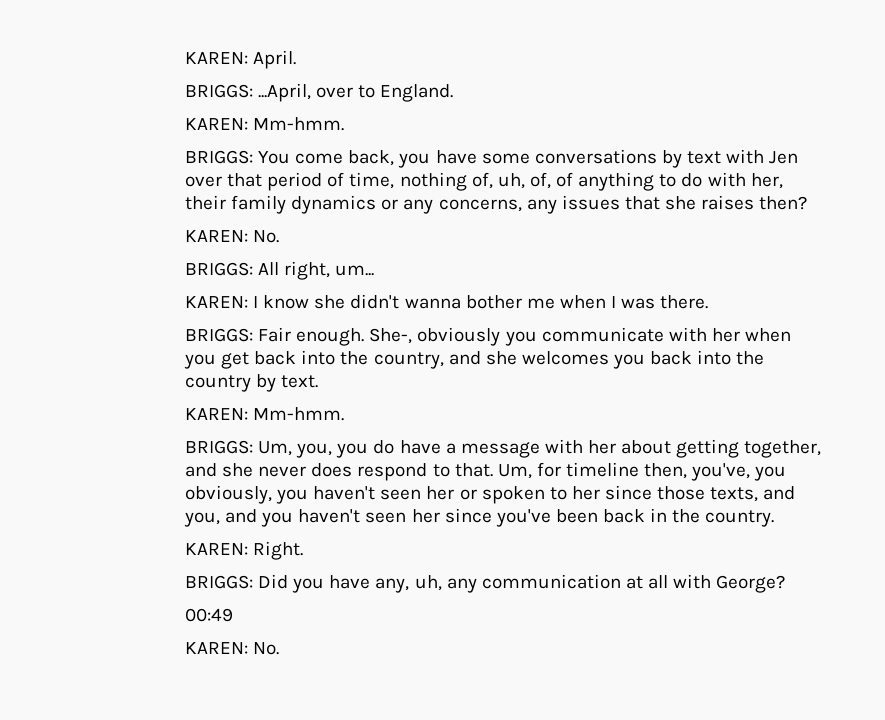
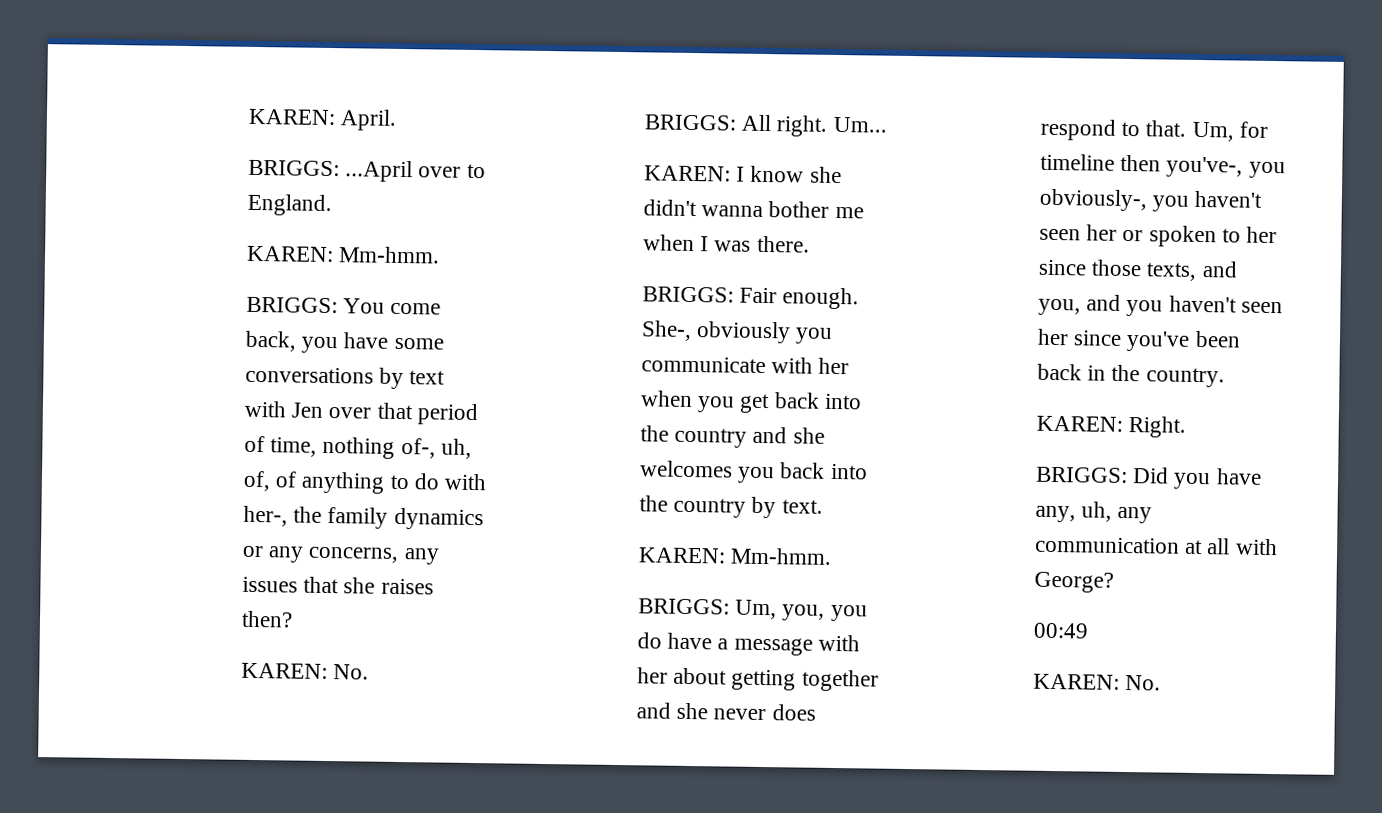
[258,83,312,102] ...April, -> [345,160,414,183] ...April
[471,172,493,189] of, -> [400,437,436,459] of-,
[750,173,783,189] [184,195,226,210] her, their -> [243,505,323,527] her-, the
[284,261,375,280] right, um... -> [776,115,888,137] right. Um...
[373,352,444,369] country, -> [674,427,748,448] country
[744,440,822,458] together, -> [801,669,879,692] together
[644,463,787,481] [184,485,272,504] then, you've, you obviously, -> [1120,154,1286,179] [1039,188,1148,212] then you've-, you obviously-,

